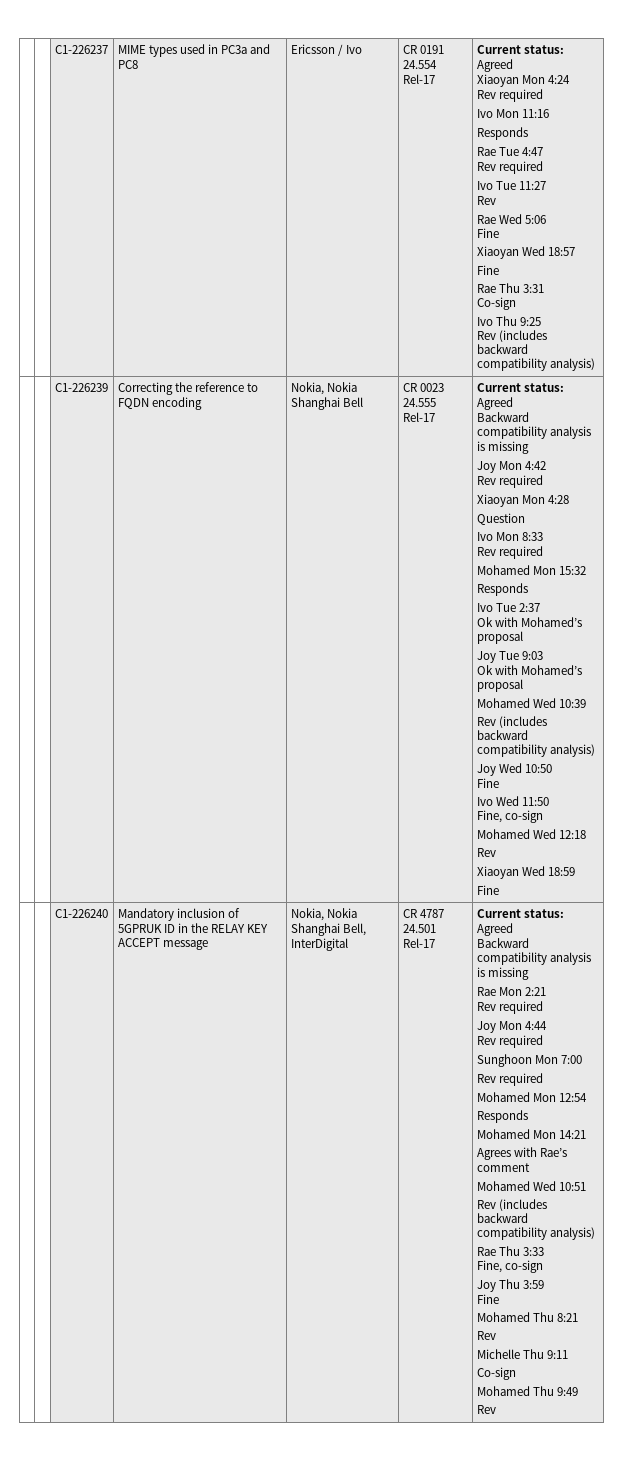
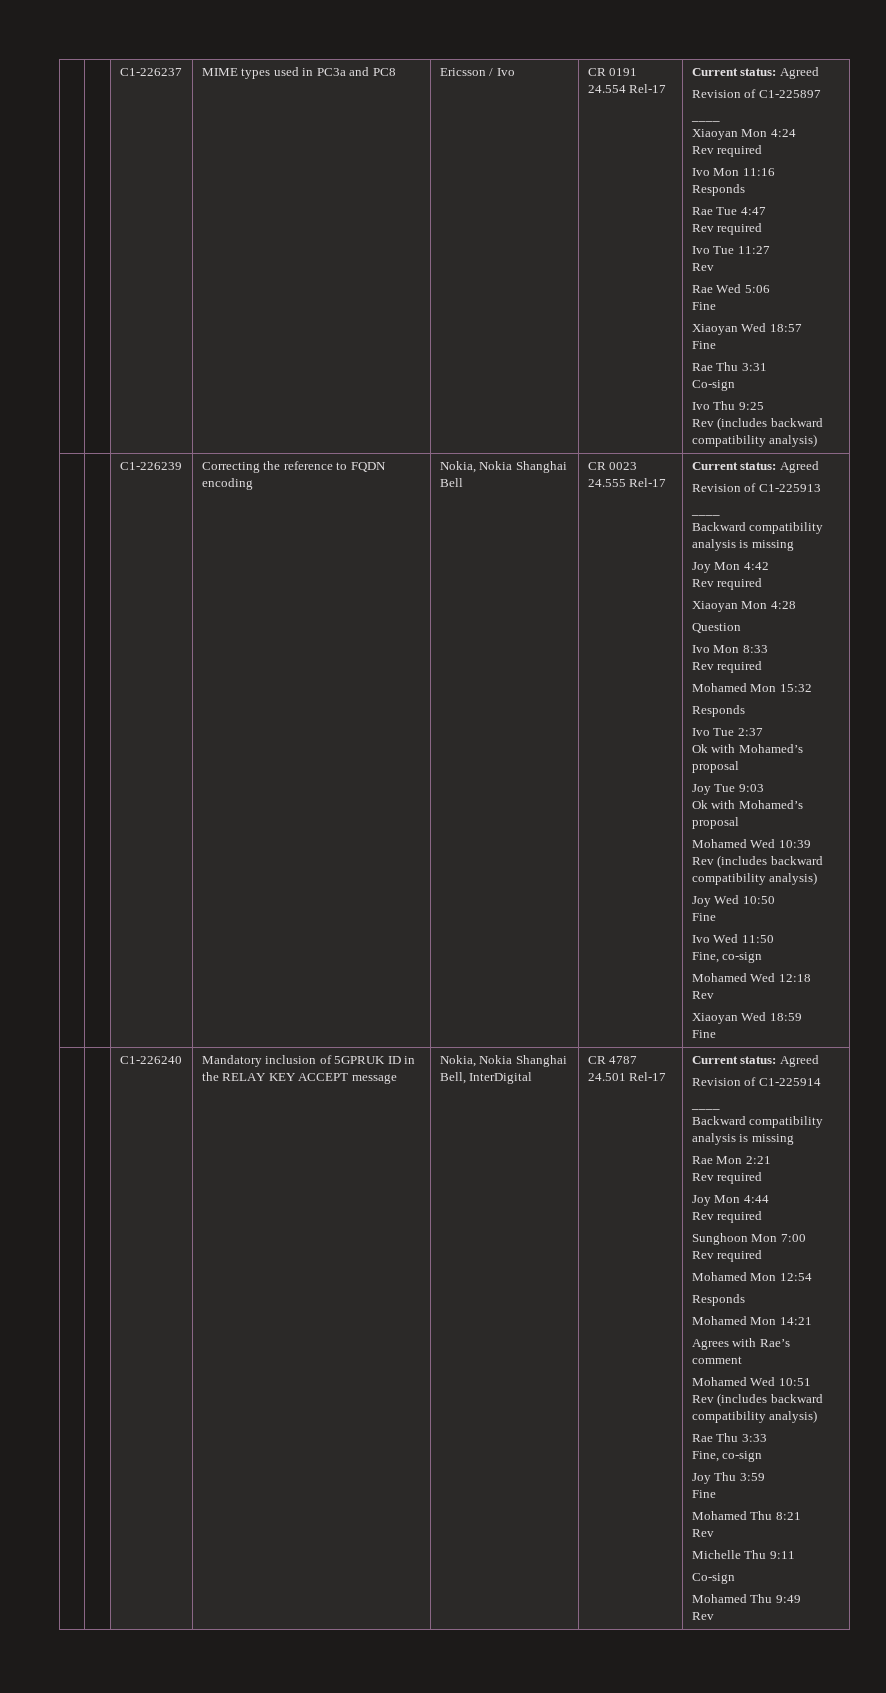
(513, 65) none -> [691,89,821,98] [690,120,720,122] // Revision of C1-225897 // ____
(513, 403) none -> [691,483,821,492] [690,514,720,516] // Revision of C1-225913 // ____
(513, 929) none -> [691,1077,821,1086] [690,1108,720,1110] // Revision of C1-225914 // ____

